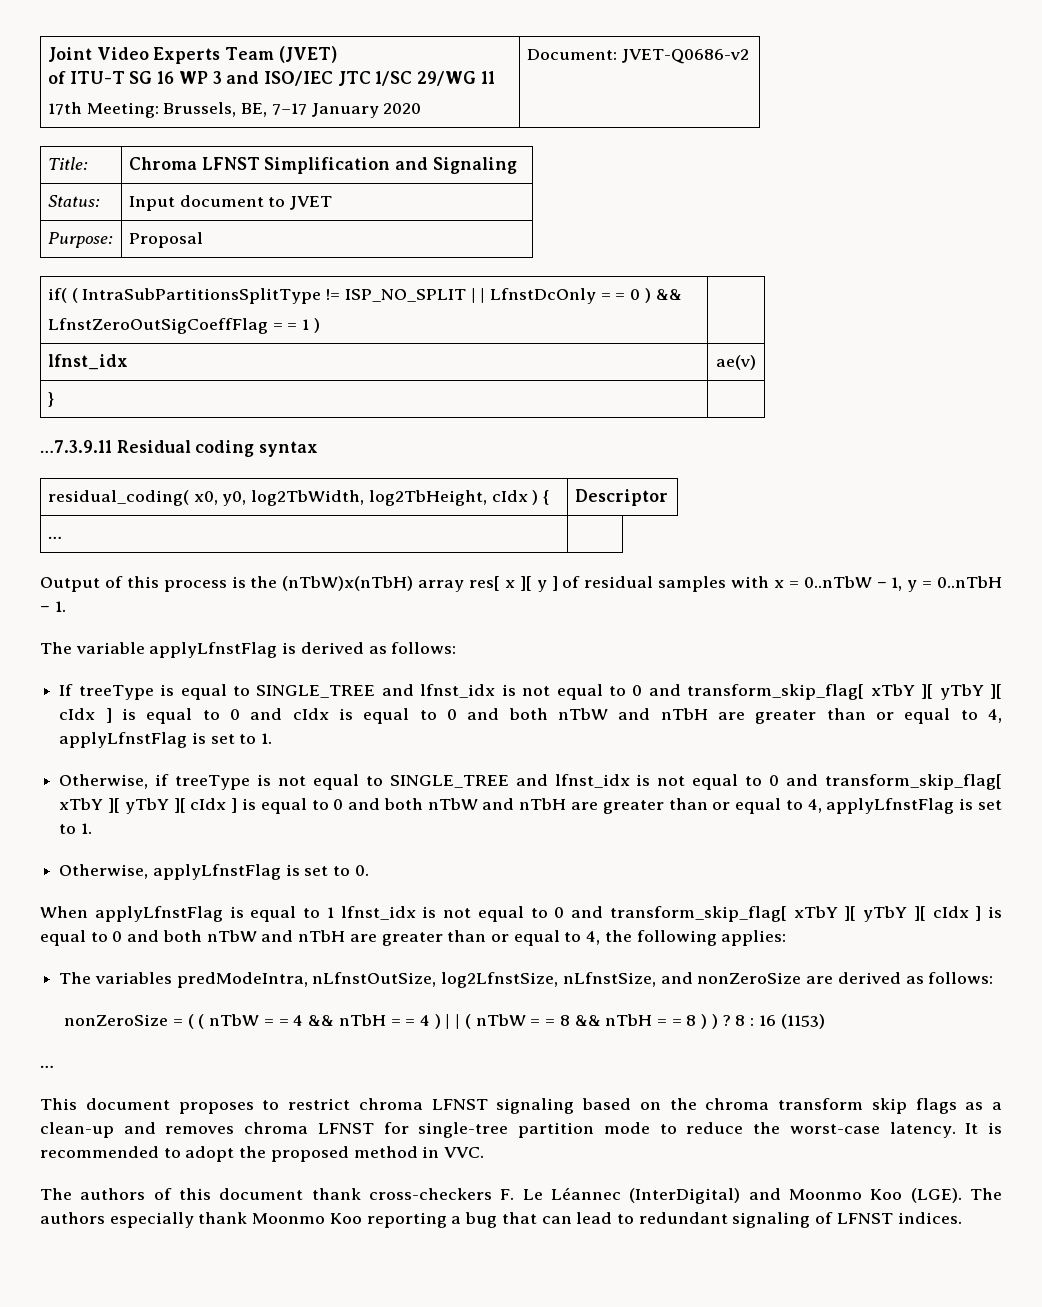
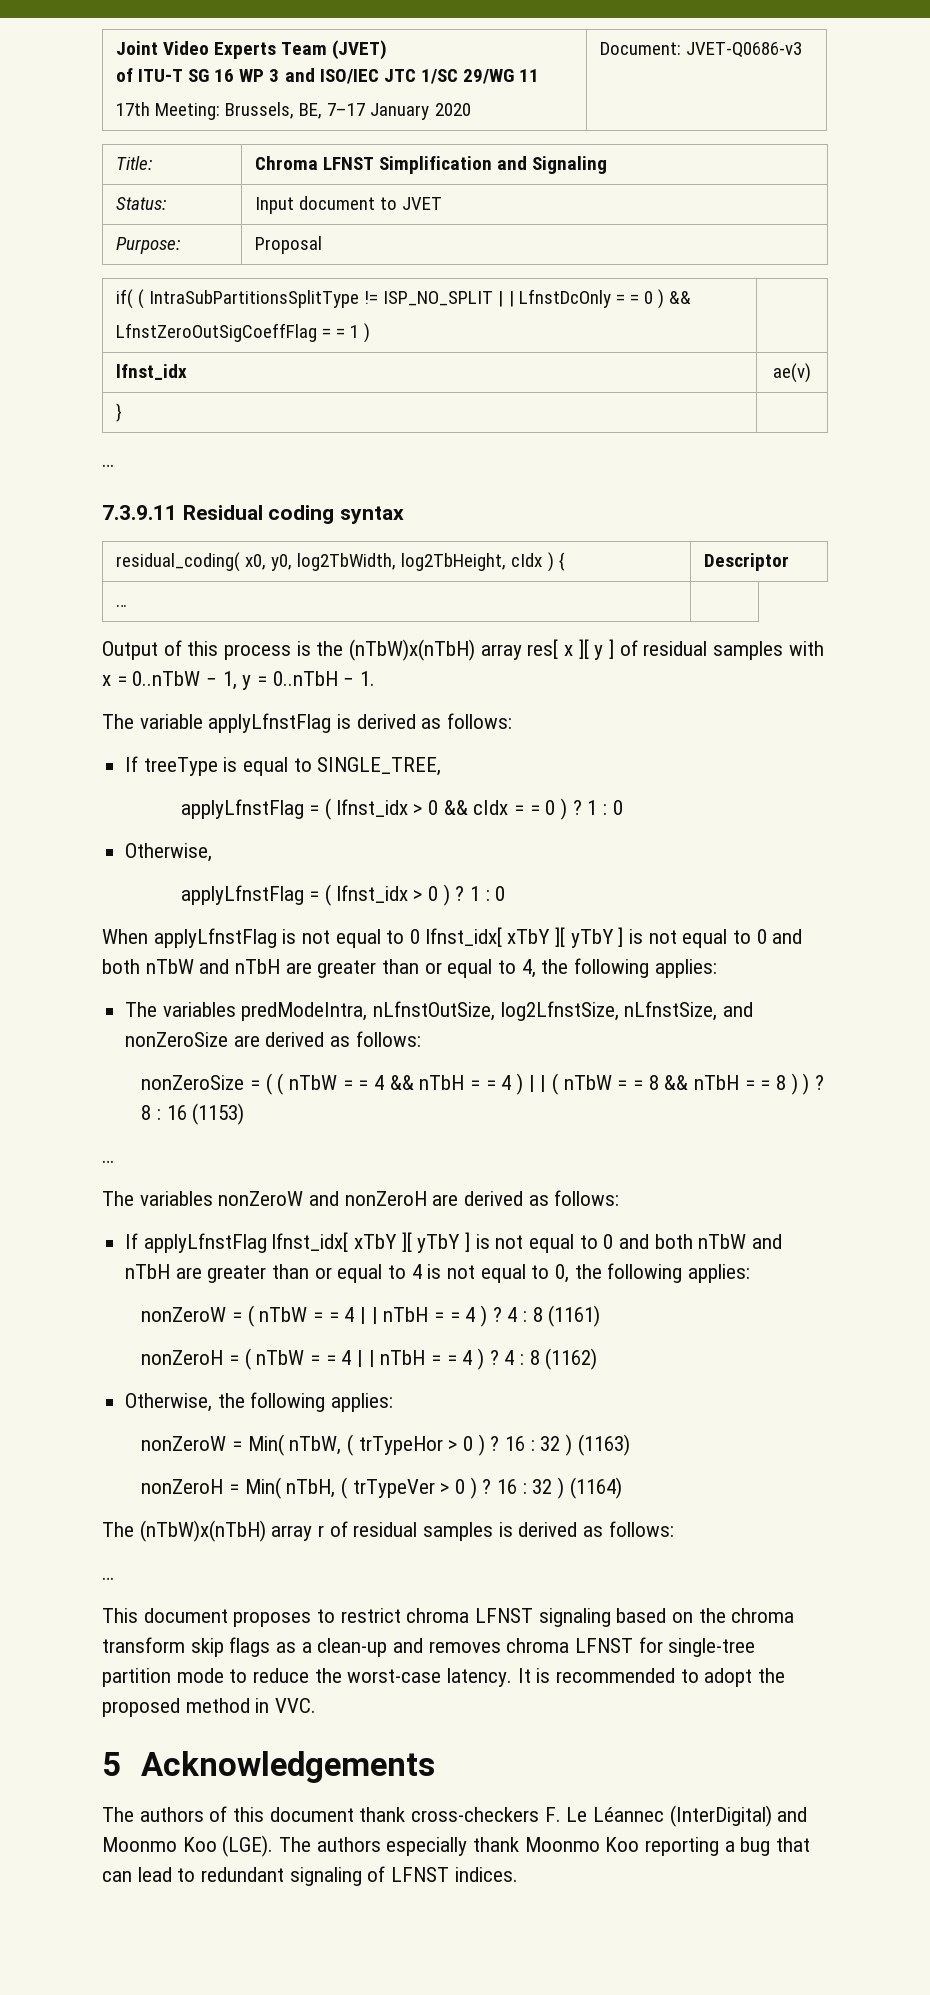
[621,49,749,64] JVET-Q0686-v2 -> [685,42,802,58] JVET-Q0686-v3
[40,440,112,453] …7.3.9.11 -> [102,464,114,467] [102,505,177,520] … // 7.3.9.11
[256,684,1002,700] [59,708,1002,724] [59,732,273,748] [59,774,1002,790] [59,798,1002,814] [59,823,92,834] [59,864,369,880] [40,906,1002,922] SINGLE_TREE and lfnst_idx is not equal to 0 and transform_skip_flag[ xTbY ][ yTbY ][ cIdx ] is equal to 0 and cIdx is equal to 0 and both nTbW and nTbH are greater than or equal to 4, applyLfnstFlag is set to 1. // Otherwise, if treeType is not equal to SINGLE_TREE and lfnst_idx is not equal to 0 and transform_skip_flag[ xTbY ][ yTbY ][ cIdx ] is equal to 0 and both nTbW and nTbH are greater than or equal to 4, applyLfnstFlag is set to 1. // Otherwise, applyLfnstFlag is set to 0. // When applyLfnstFlag is equal to 1 lfnst_idx is not equal to 0 and transform_skip_flag[ xTbY ][ yTbY ][ cIdx ] is -> [317,757,442,776] [180,798,623,820] [125,843,213,862] [180,884,506,906] [102,927,677,948] SINGLE_TREE, // applyLfnstFlag = ( lfnst_idx > 0 && cIdx = = 0 ) ? 1 : 0 // Otherwise, // applyLfnstFlag = ( lfnst_idx > 0 ) ? 1 : 0 // When applyLfnstFlag is not equal to 0 lfnst_idx[ xTbY ][ yTbY ] is not
(54, 1066) none -> [102,1190,620,1206] [125,1232,783,1253] [125,1263,751,1283] [141,1305,601,1327] [141,1348,598,1370] [125,1392,394,1412] [141,1434,630,1456] [141,1477,622,1499] [102,1520,674,1542] [102,1577,114,1580] // The variables nonZeroW and nonZeroH are derived as follows: // If applyLfnstFlag lfnst_idx[ xTbY ][ yTbY ] is not equal to 0 and both nTbW and nTbH are greater than or equal to 4 is not equal to 0, the following applies: // nonZeroW = ( nTbW = = 4 | | nTbH = = 4 ) ? 4 : 8 (1161) // nonZeroH = ( nTbW = = 4 | | nTbH = = 4 ) ? 4 : 8 (1162) // Otherwise, the following applies: // nonZeroW = Min( nTbW, ( trTypeHor > 0 ) ? 16 : 32 ) (1163) // nonZeroH = Min( nTbH, ( trTypeVer > 0 ) ? 16 : 32 ) (1164) // The (nTbW)x(nTbH) array r of residual samples is derived as follows: // …
(485, 1152) none -> [102,1751,436,1783] // 5 Acknowledgements

